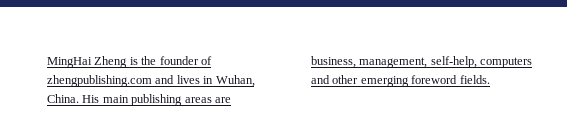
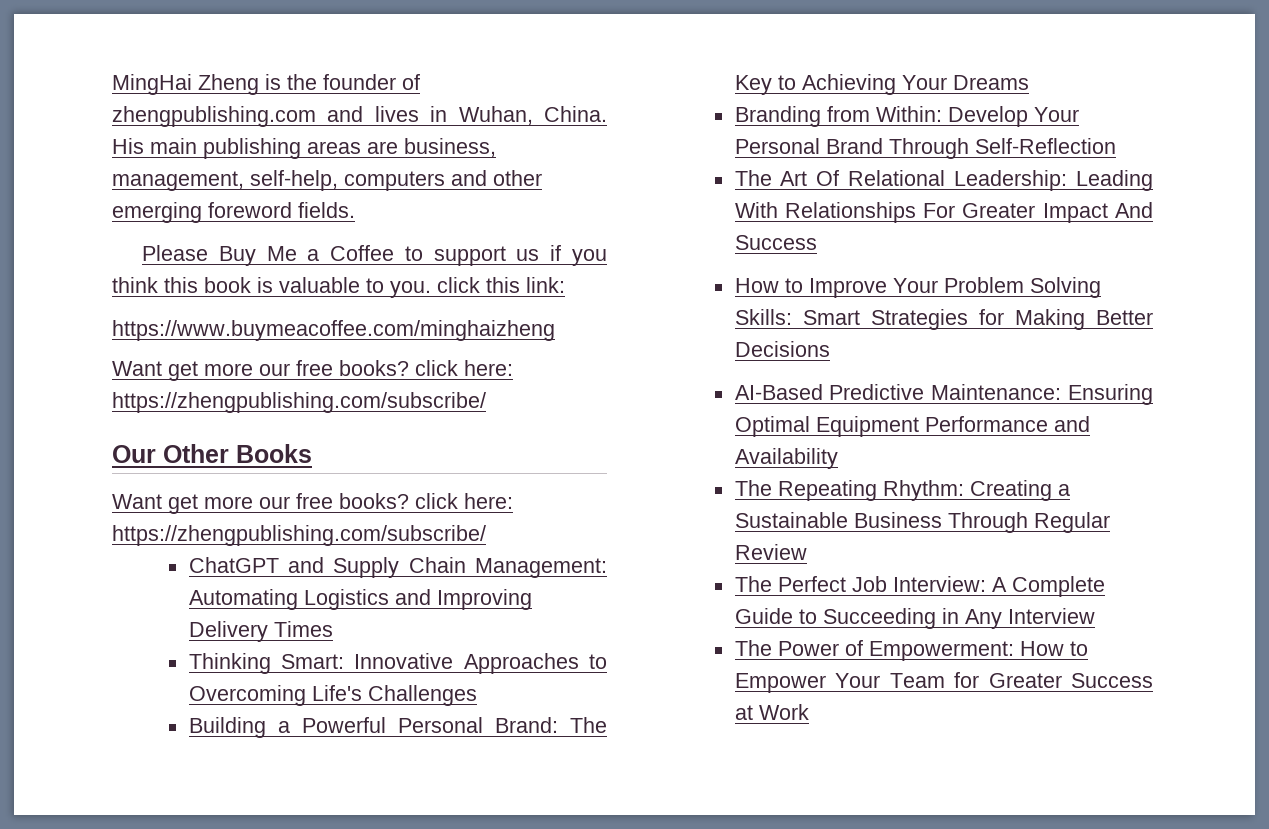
(490, 79) none -> [142,245,608,266] [112,277,565,298] [112,320,555,341] [112,360,513,381] [112,392,486,413] [112,444,312,463] [112,493,513,514] [112,525,486,546] [188,557,607,578] [188,589,532,610] [188,621,333,642] [188,653,607,674] [188,685,477,706] [188,717,607,738] [734,74,1029,95] [734,106,1079,127] [734,138,1116,159] [734,170,1153,191] [734,202,1153,223] [734,235,817,250] [734,277,1101,298] [734,309,1153,330] [734,341,830,357] [734,384,1153,405] [734,416,1090,437] [734,448,838,469] [734,480,1070,501] [734,512,1110,533] [734,544,807,560] [734,576,1105,597] [734,608,1095,629] [734,640,1088,661] [734,672,1153,693] [734,704,809,720] // Please Buy Me a Coffee to support us if you think this book is valuable to you. click this link: // https://www.buymeacoffee.com/minghaizheng // Want get more our free books? click here: https://zhengpublishing.com/subscribe/ // Our Other Books // Want get more our free books? click here: https://zhengpublishing.com/subscribe/ // ChatGPT and Supply Chain Management: Automating Logistics and Improving Delivery Times // Thinking Smart: Innovative Approaches to Overcoming Life's Challenges // Building a Powerful Personal Brand: The Key to Achieving Your Dreams // Branding from Within: Develop Your Personal Brand Through Self-Reflection // The Art Of Relational Leadership: Leading With Relationships For Greater Impact And Success // How to Improve Your Problem Solving Skills: Smart Strategies for Making Better Decisions // AI-Based Predictive Maintenance: Ensuring Optimal Equipment Performance and Availability // The Repeating Rhythm: Creating a Sustainable Business Through Regular Review // The Perfect Job Interview: A Complete Guide to Succeeding in Any Interview // The Power of Empowerment: How to Empower Your Team for Greater Success at Work

